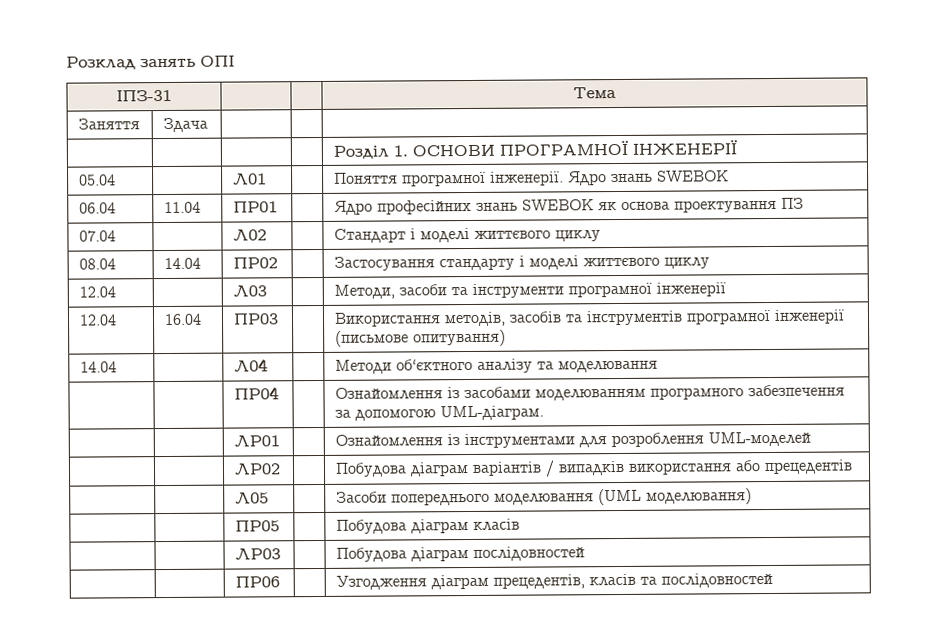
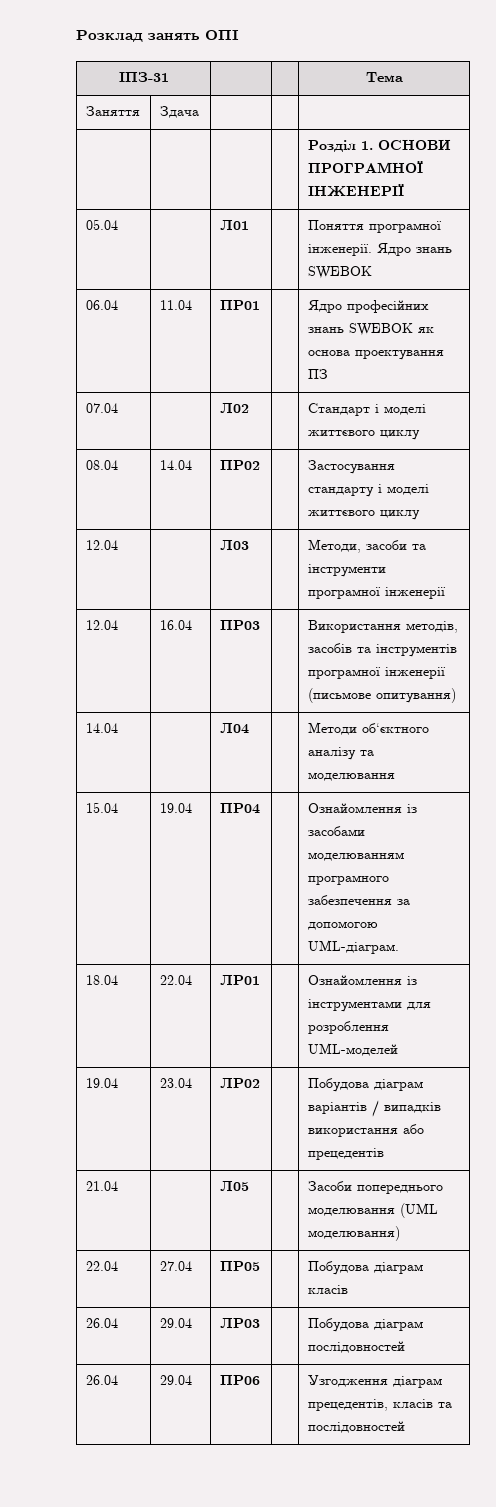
(658, 366) | -> [85,802,118,813] [159,803,192,813] 15.04 | 19.04
(544, 413) | -> [85,975,118,985] [159,975,192,985] 18.04 | 22.04
(811, 439) | -> [85,1078,118,1088] [159,1078,192,1088] 19.04 | 23.04
(853, 467) none -> [85,1181,118,1191] 21.04
(752, 496) | -> [85,1261,118,1271] [159,1261,192,1271] 22.04 | 27.04
(520, 524) | -> [85,1318,118,1328] [159,1318,192,1328] 26.04 | 29.04
(585, 553) | -> [85,1375,118,1385] [159,1375,192,1385] 26.04 | 29.04

